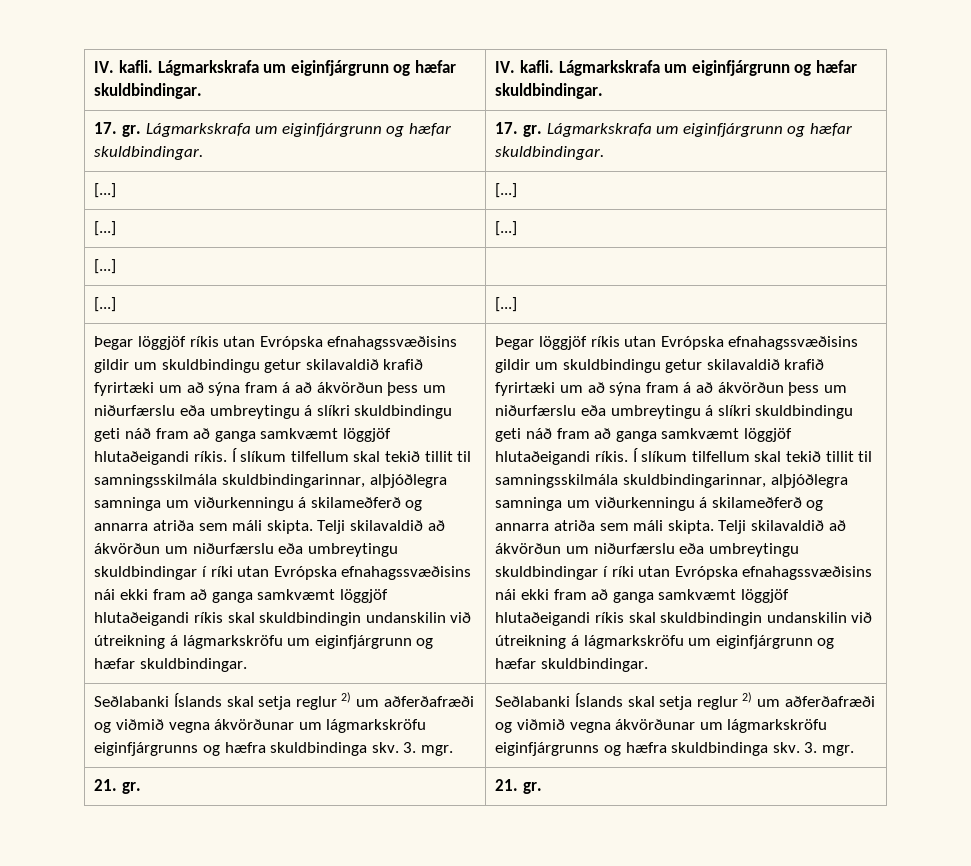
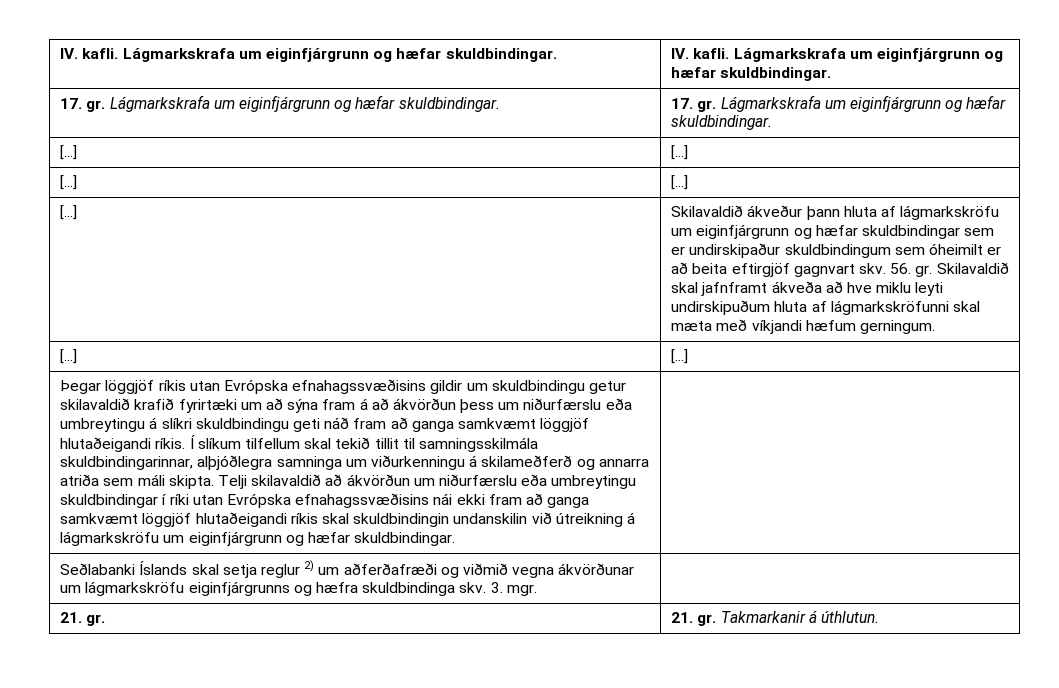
(117, 266) none -> [671,205,1000,220] [671,224,995,239] [671,243,1002,258] [671,262,1009,277] [671,281,944,296] [671,300,980,315] [671,319,935,334] Skilavaldið ákveður þann hluta af lágmarkskröfu um eiginfjárgrunn og hæfar skuldbindingar sem er undirskipaður skuldbindingum sem óheimilt er að beita eftirgjöf gagnvart skv. 56. gr. Skilavaldið skal jafnframt ákveða að hve miklu leyti undirskipuðum hluta af lágmarkskröfunni skal mæta með víkjandi hæfum gerningum.
[495,336,859,350] [495,359,825,373] [495,382,847,396] [495,405,854,419] [495,428,792,442] [495,448,873,465] [495,474,848,488] [495,497,824,511] [495,520,846,534] [495,543,799,557] [495,566,873,580] [495,589,789,603] [495,612,873,626] [495,635,835,649] [495,658,648,672] Þegar löggjöf ríkis utan Evrópska efnahagssvæðisins gildir um skuldbindingu getur skilavaldið krafið fyrirtæki um að sýna fram á að ákvörðun þess um niðurfærslu eða umbreytingu á slíkri skuldbindingu geti náð fram að ganga samkvæmt löggjöf hlutaðeigandi ríkis. Í slíkum tilfellum skal tekið tillit til samningsskilmála skuldbindingarinnar, alþjóðlegra samninga um viðurkenningu á skilameðferð og annarra atriða sem máli skipta. Telji skilavaldið að ákvörðun um niðurfærslu eða umbreytingu skuldbindingar í ríki utan Evrópska efnahagssvæðisins nái ekki fram að ganga samkvæmt löggjöf hlutaðeigandi ríkis skal skuldbindingin undanskilin við útreikning á lágmarkskröfu um eiginfjárgrunn og hæfar skuldbindingar. -> (456, 539) none
[495,692,875,710] [495,719,828,733] [495,742,854,756] Seðlabanki Íslands skal setja reglur 2) um aðferðafræði og viðmið vegna ákvörðunar um lágmarkskröfu eiginfjárgrunns og hæfra skuldbindinga skv. 3. mgr. -> (537, 590) none
(542, 788) none -> [720,610,879,623] Takmarkanir á úthlutun.

